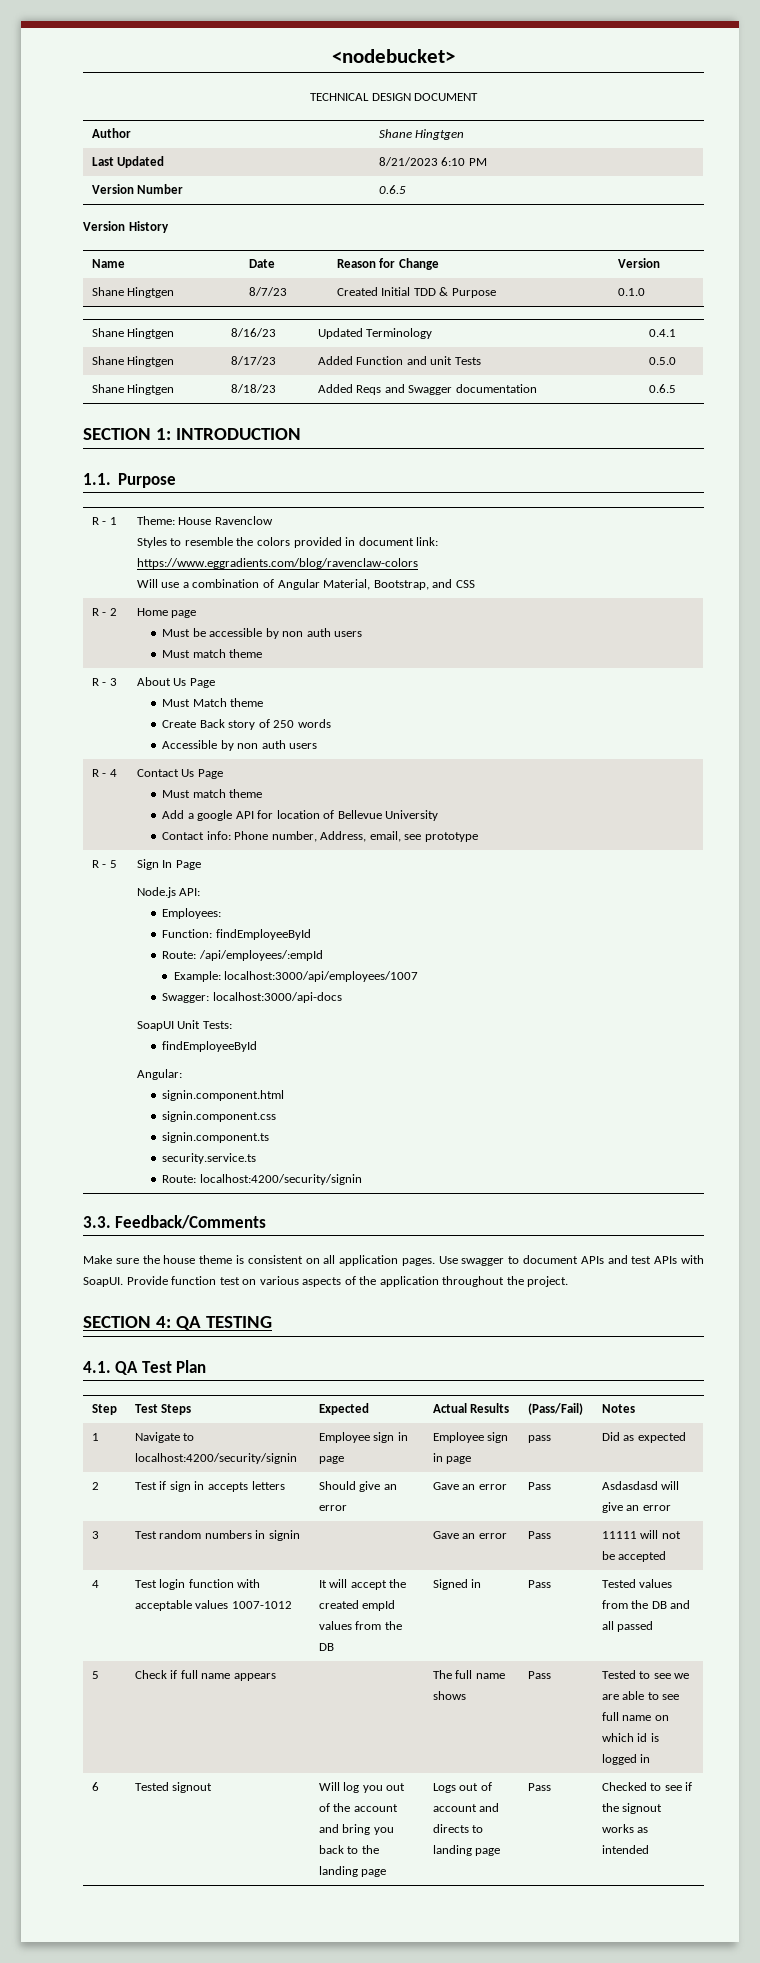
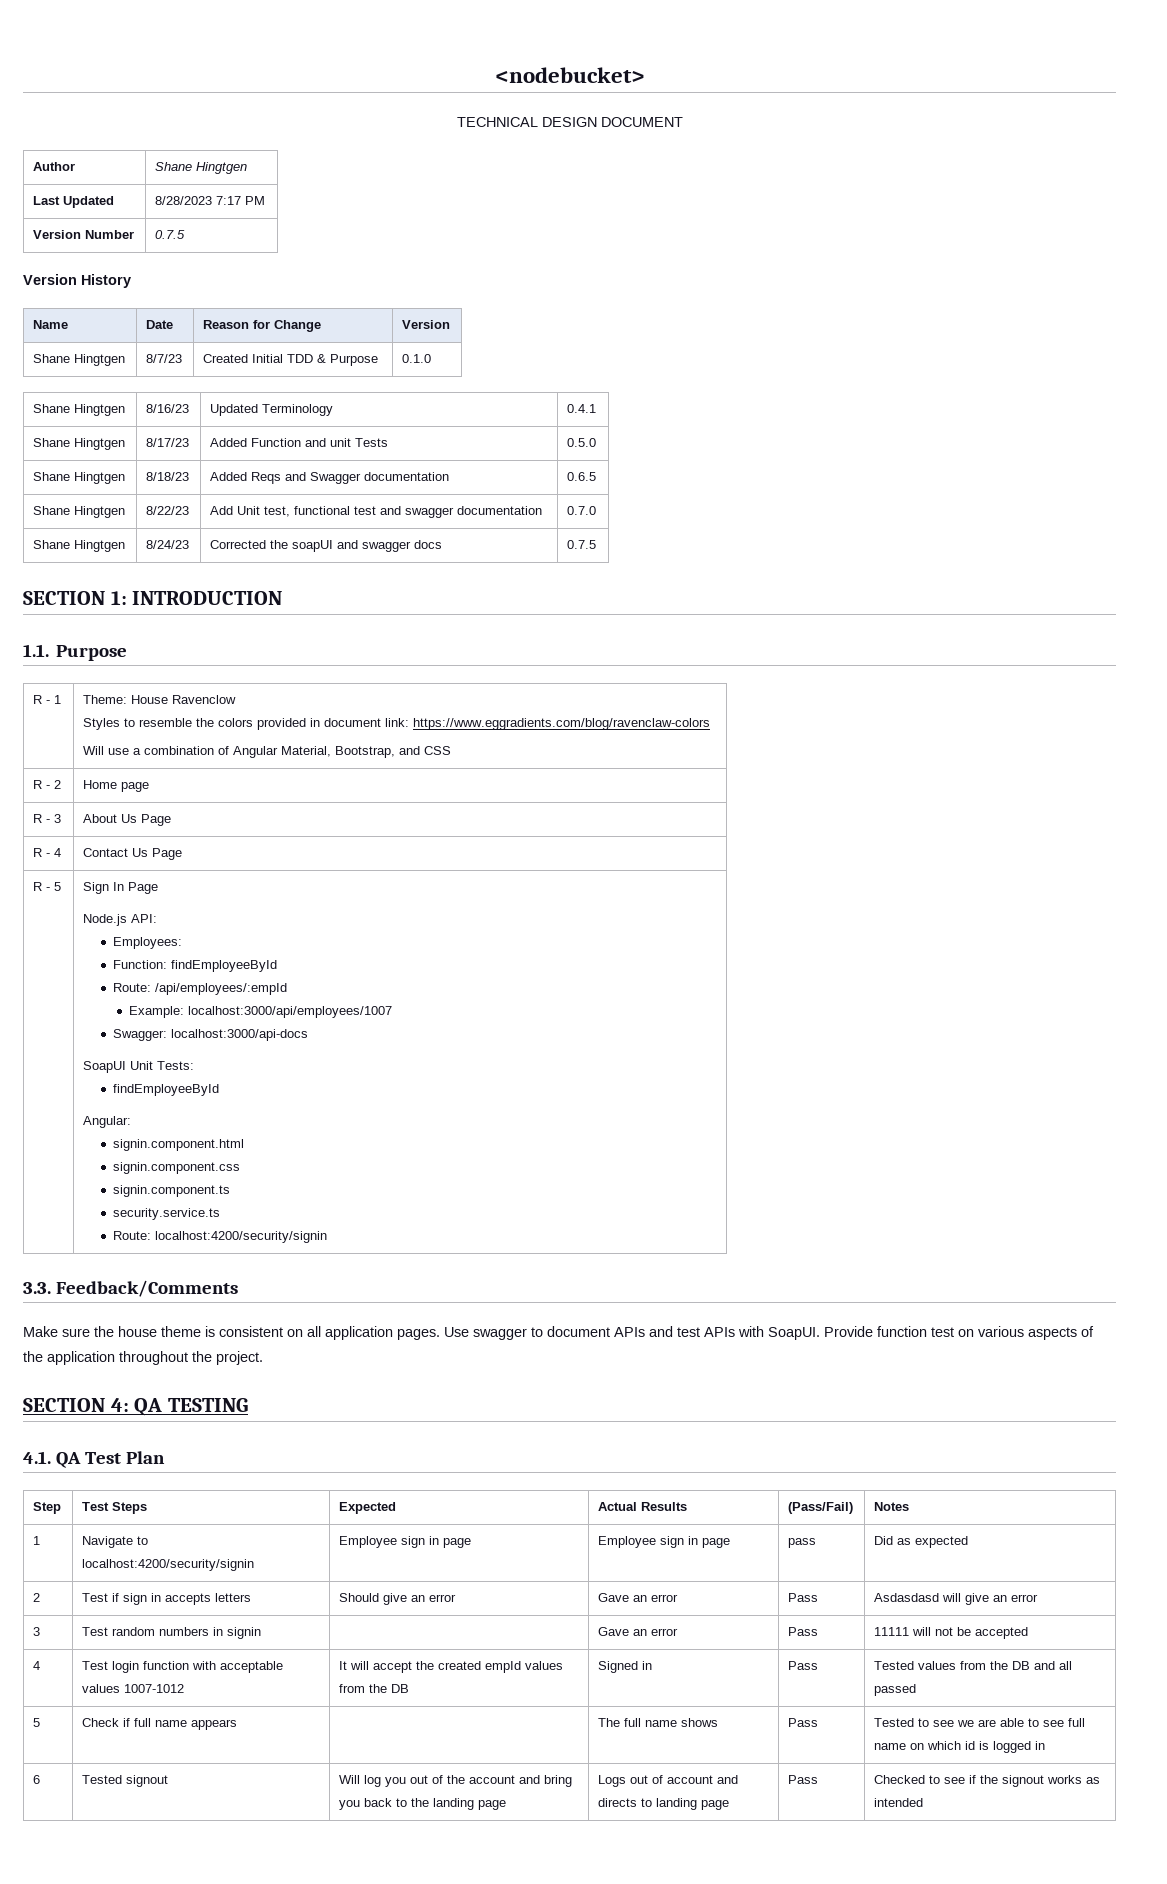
[378,157,466,166] 8/21/2023 6:10 -> [155,196,242,205] 8/28/2023 7:17
[378,185,406,194] 0.6.5 -> [155,230,186,239] 0.7.5
(676, 388) none -> [33,506,126,518] [146,506,190,515] [210,506,543,518] [567,506,597,515] [33,540,126,552] [146,540,190,549] [210,540,443,552] [567,540,597,549] // Shane Hingtgen | 8/22/23 | Add Unit test, functional test and swagger documentation | 0.7.0 // Shane Hingtgen | 8/24/23 | Corrected the soapUI and swagger docs | 0.7.5
[162,628,363,639] [162,649,263,658] // Must be accessible by non auth users // Must match theme -> (150, 787) none
[162,698,264,707] [162,719,331,730] [162,740,318,751] // Must Match theme // Create Back story of 250 words // Accessible by non auth users -> (172, 820) none
[162,789,263,798] [162,810,439,821] [162,831,478,842] // Must match theme // Add a google API for location of Bellevue University // Contact info: Phone number, Address, email, see prototype -> (183, 854) none

